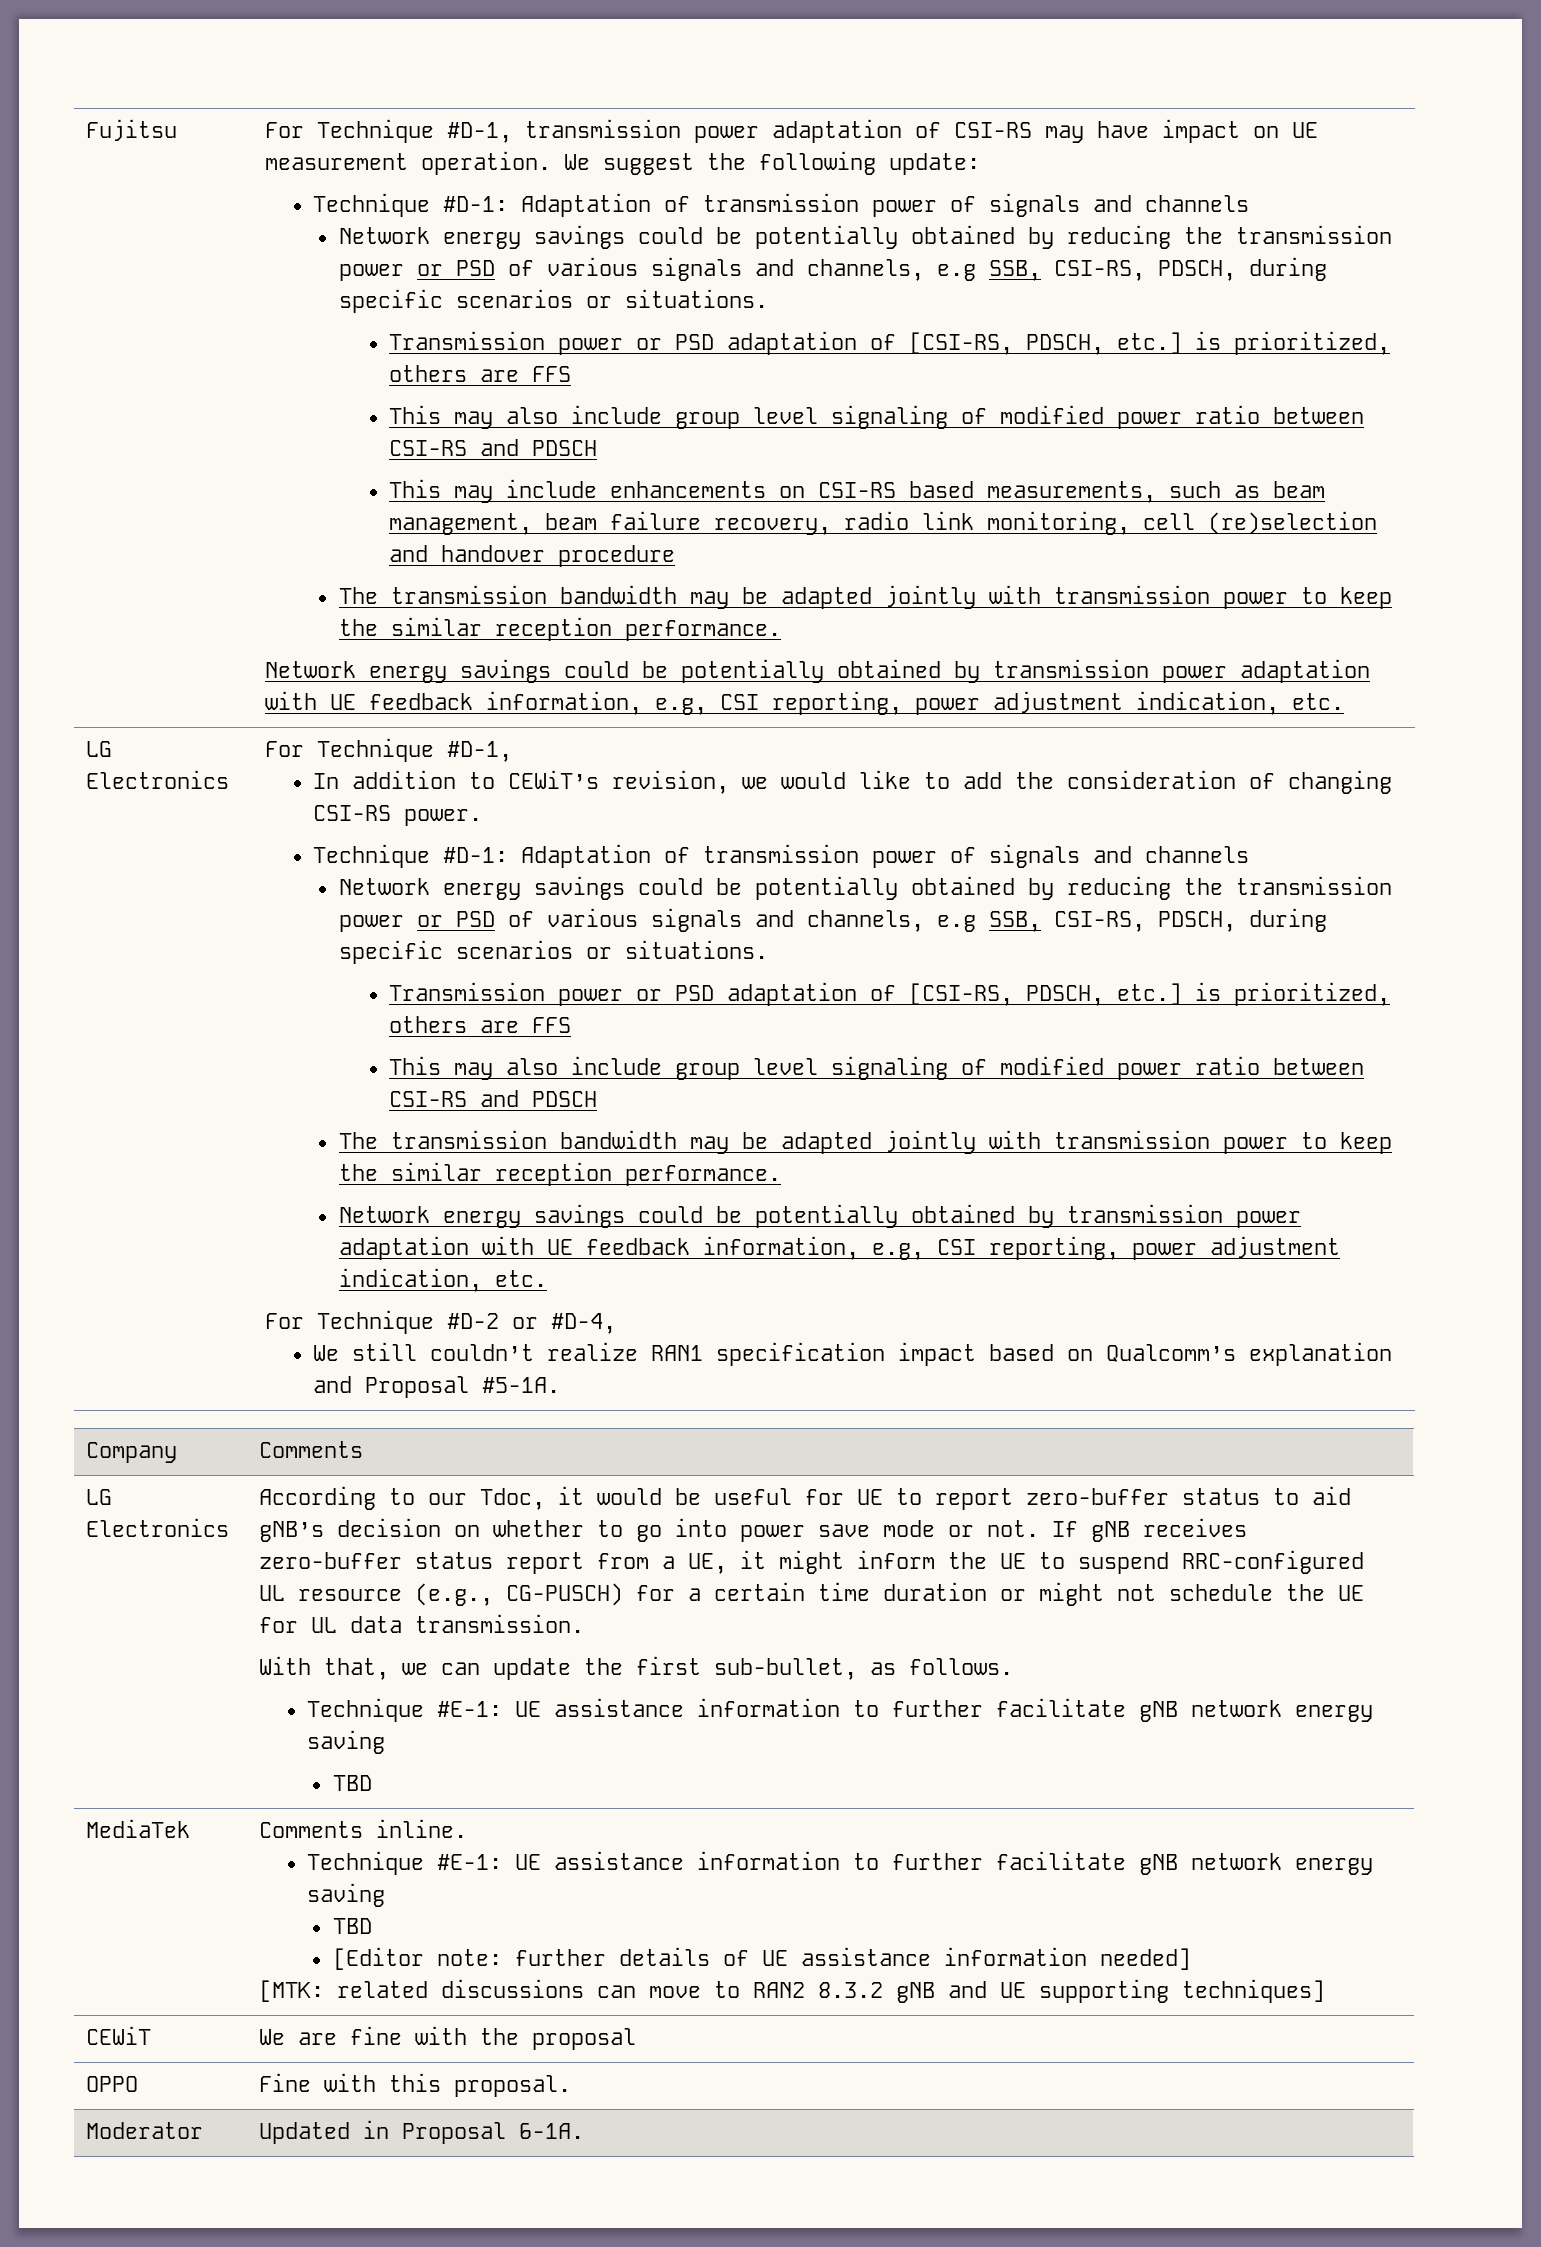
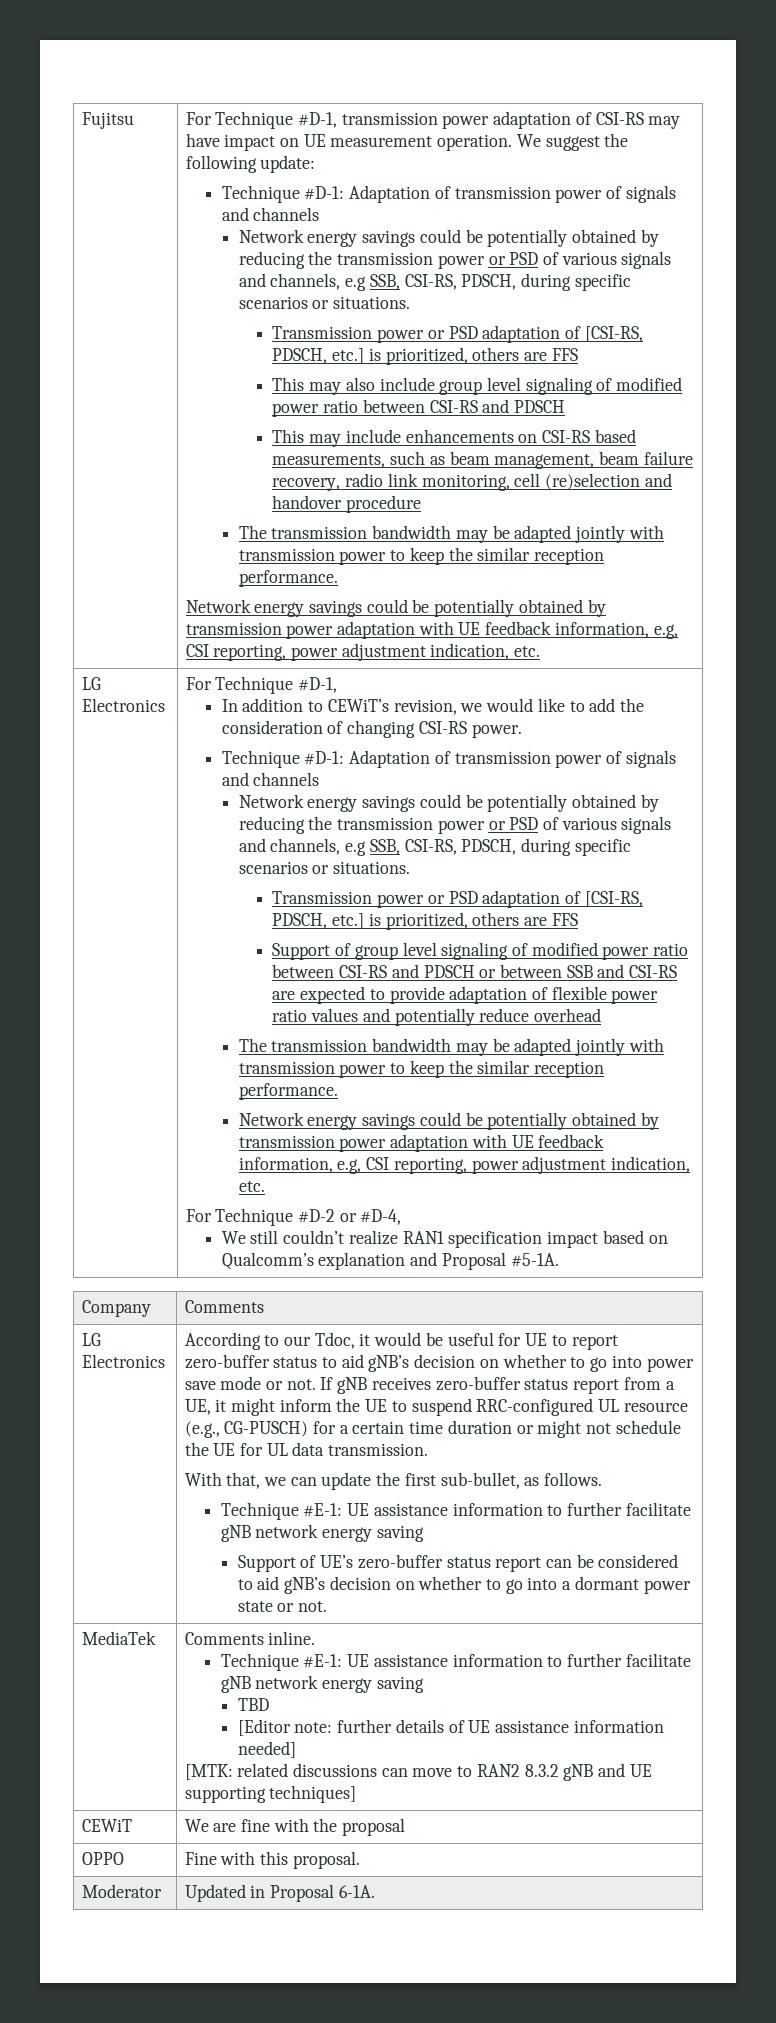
[389,1056,663,1080] This may also include -> [272,943,352,960] Support of
(598, 1099) none -> [479,964,678,978] [272,986,659,1004] [272,1008,602,1026] or between SSB and CSI-RS are expected to provide adaptation of flexible power ratio values and potentially reduce overhead
[332,1775,372,1791] TBD -> [237,1554,679,1572] [237,1576,691,1594] [237,1601,328,1612] Support of UE’s zero-buffer status report can be considered to aid gNB’s decision on whether to go into a dormant power state or not.

